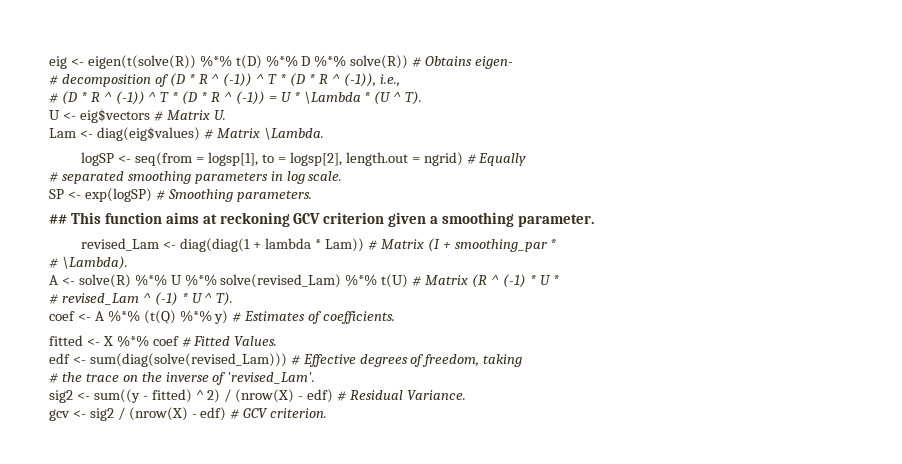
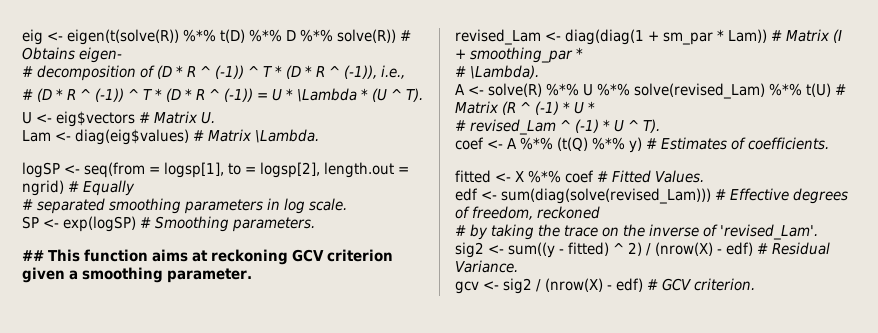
[265,238,312,249] lambda -> [663,32,713,45] sm_par
[483,354,523,367] [49,373,58,383] taking // # -> [537,206,600,219] [455,224,534,240] reckoned // # by taking

